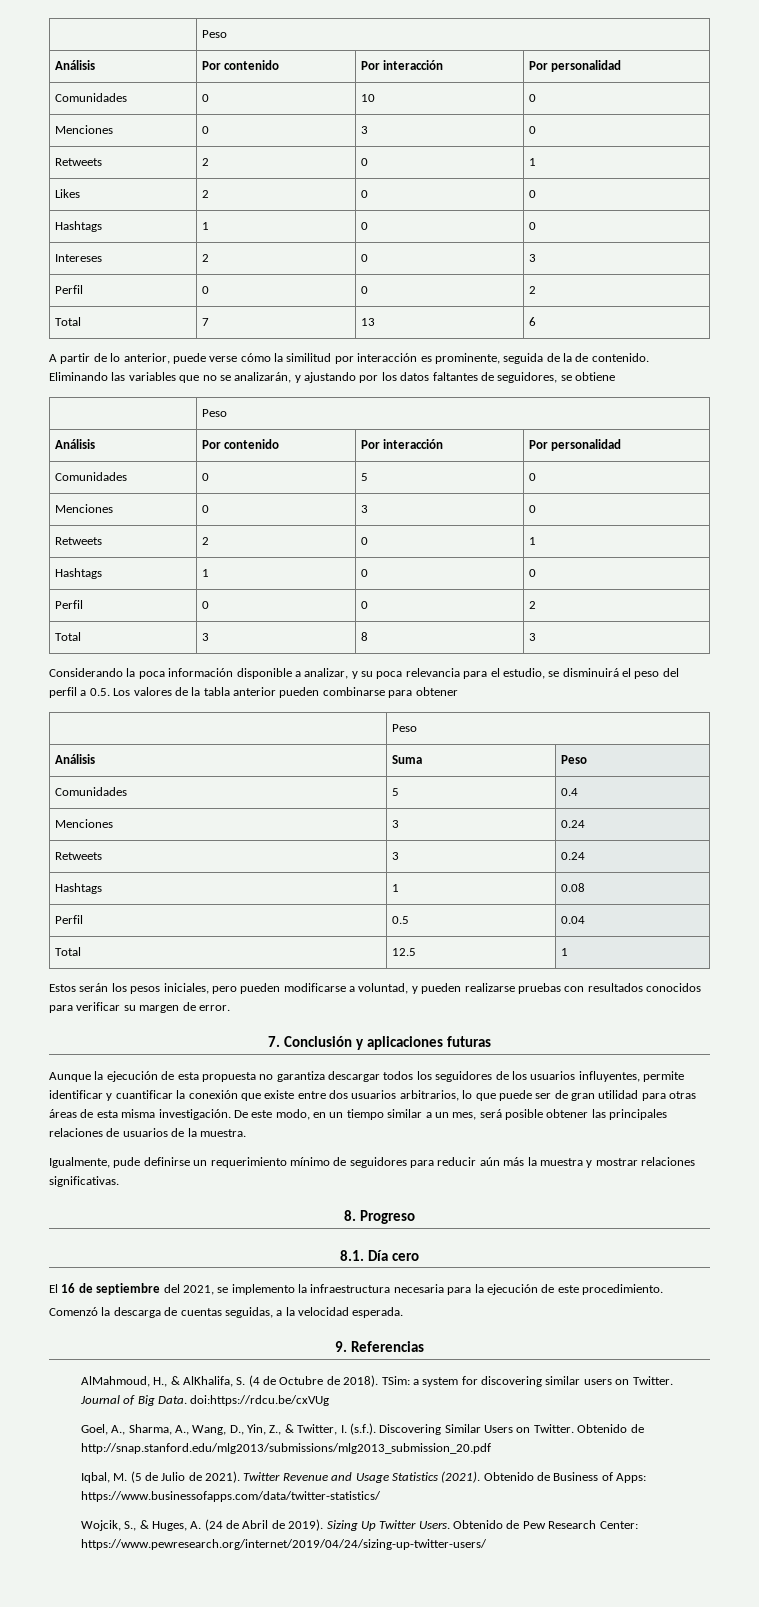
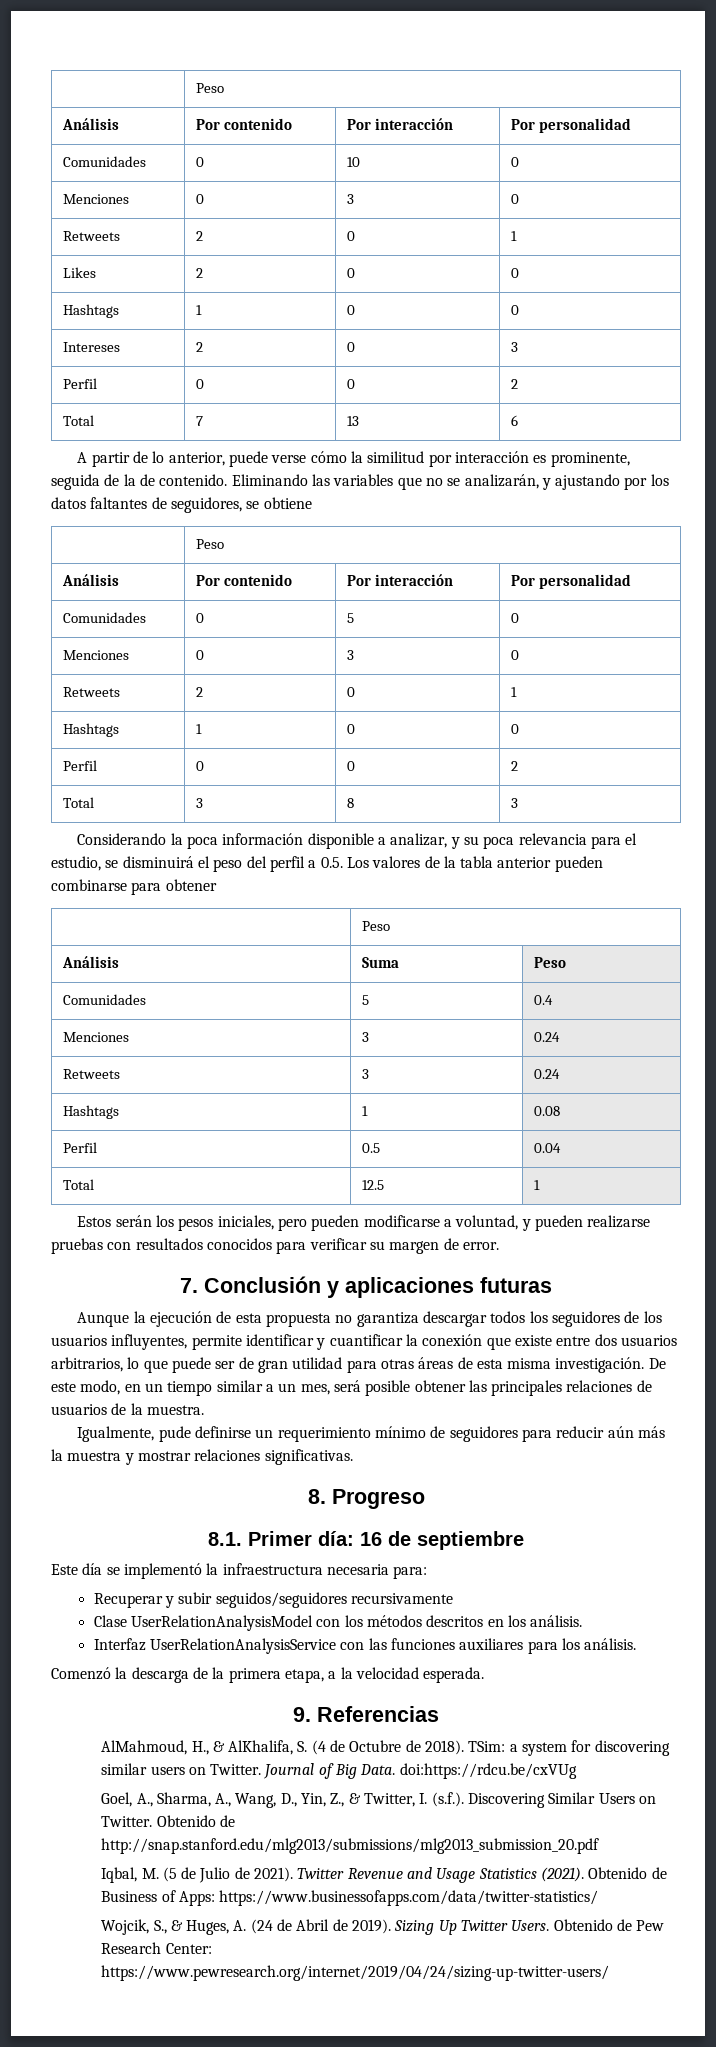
[368,1250,419,1261] [49,1284,58,1293] Día cero // El -> [248,1531,354,1546] Primer día:
[163,1284,663,1295] del 2021, se implemento la infraestructura necesaria para la ejecución de este procedimiento. -> [51,1563,428,1579] [93,1592,453,1608] [93,1615,583,1631] [93,1638,637,1654] // Este día se implementó la infraestructura necesaria para: // Recuperar y subir seguidos/seguidores recursivamente // Clase UserRelationAnalysisModel con los métodos descritos en los análisis. // Interfaz UserRelationAnalysisService con las funciones auxiliares para los análisis.
[180,1307,273,1318] cuentas seguidas, -> [212,1667,324,1683] la primera etapa,

